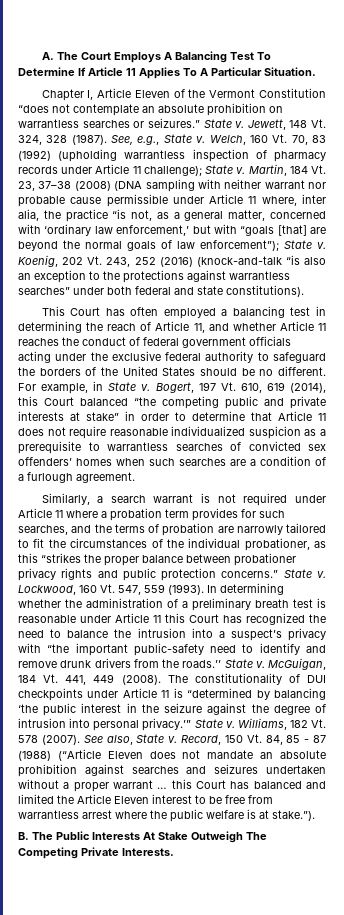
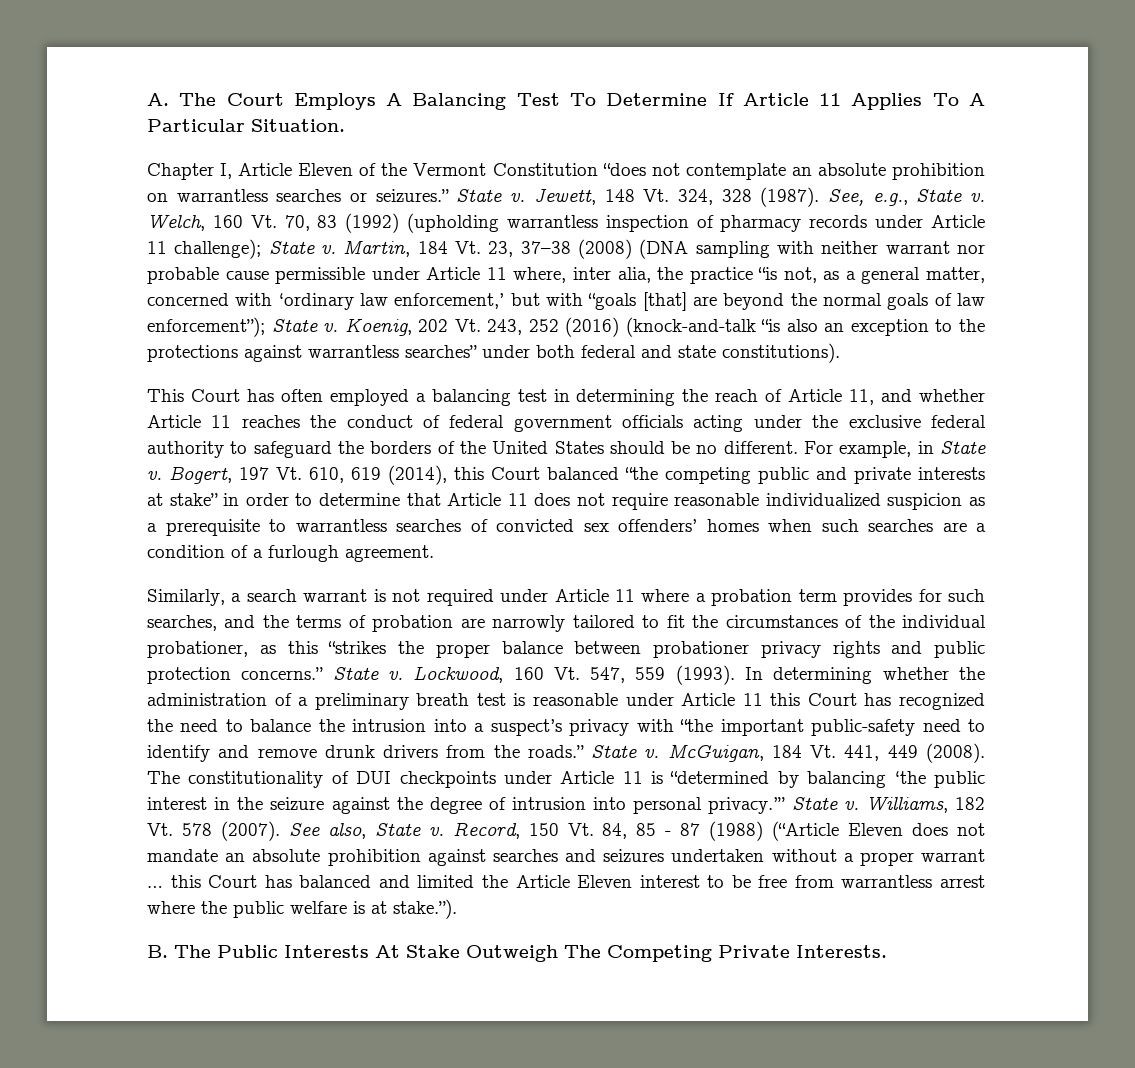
[182,660,222,668] roads.’’ -> [527,745,584,758] roads.”

